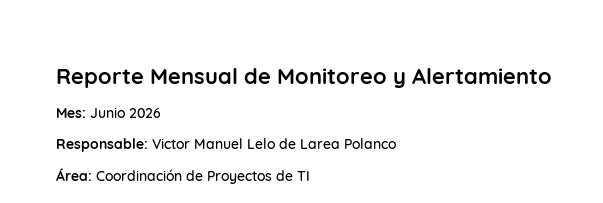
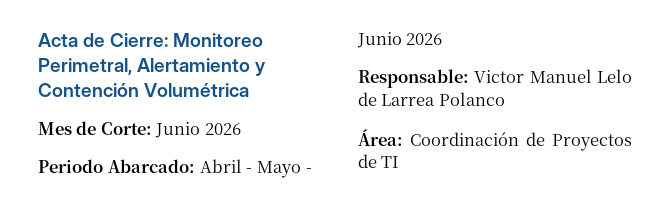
[56,68,552,88] [56,108,86,118] Reporte Mensual de Monitoreo y Alertamiento // Mes: -> [38,33,264,47] [38,58,267,76] [38,83,250,97] [38,121,241,138] [38,159,313,178] Acta de Cierre: Monitoreo Perimetral, Alertamiento y Contención Volumétrica // Mes de Corte: Junio 2026 // Periodo Abarcado: Abril - Mayo -
[300,139,340,149] Larea -> [381,94,436,106] Larrea

